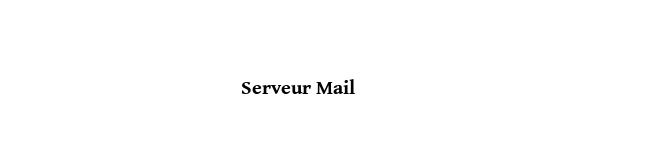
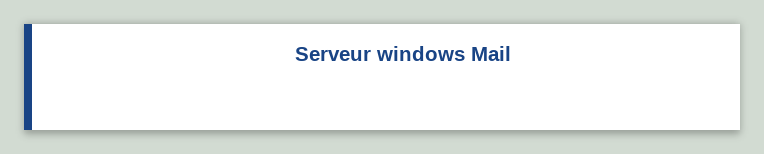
(311, 88) none -> [376,46,465,61] windows

